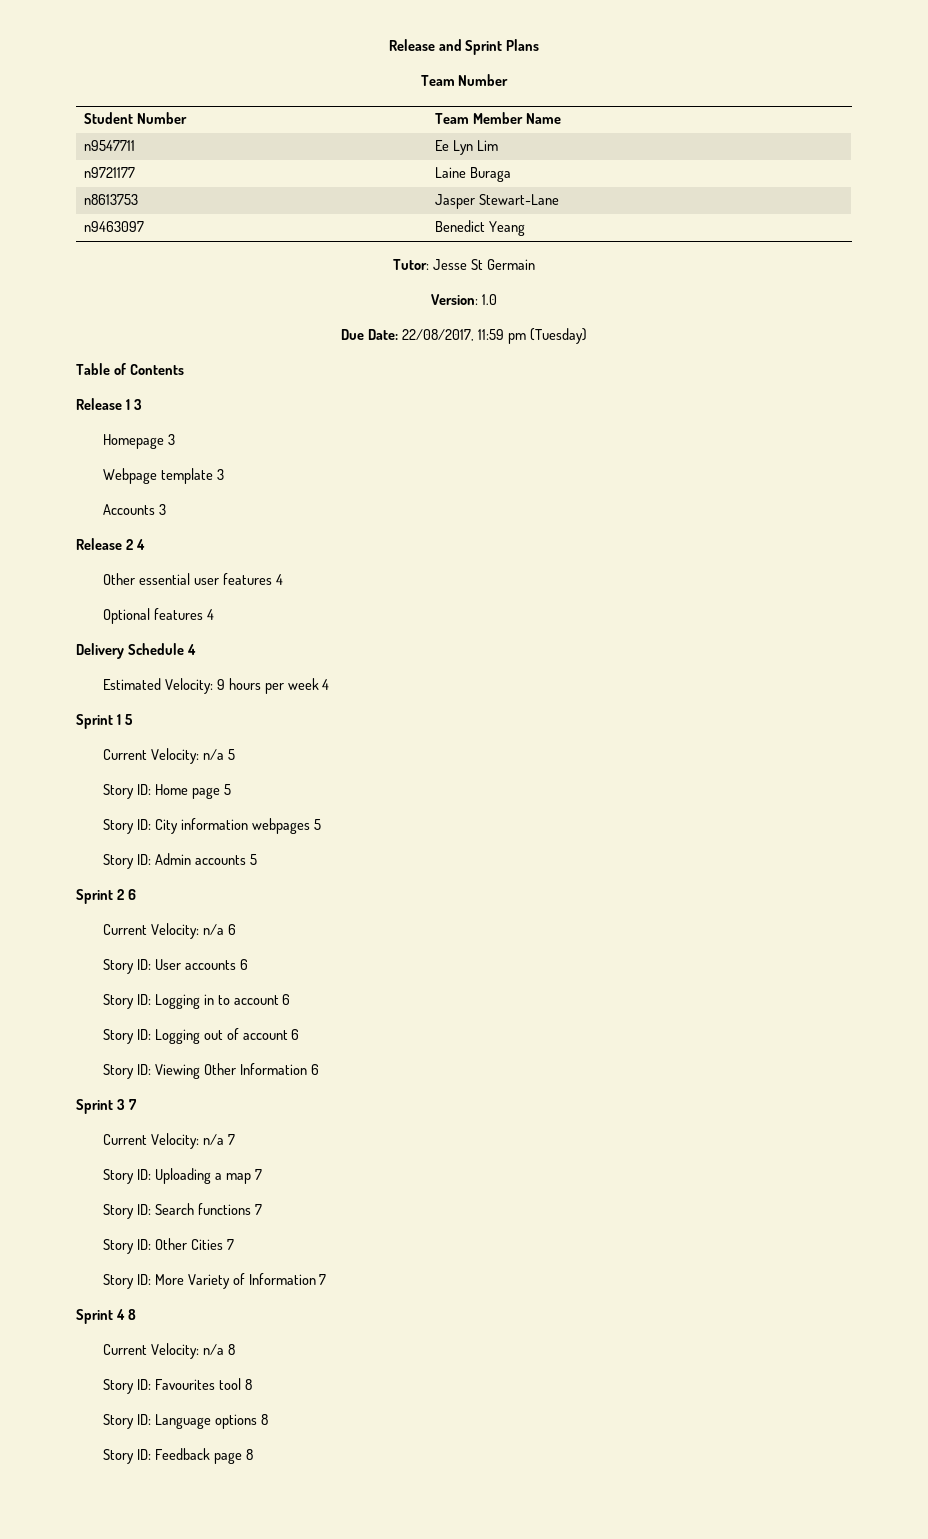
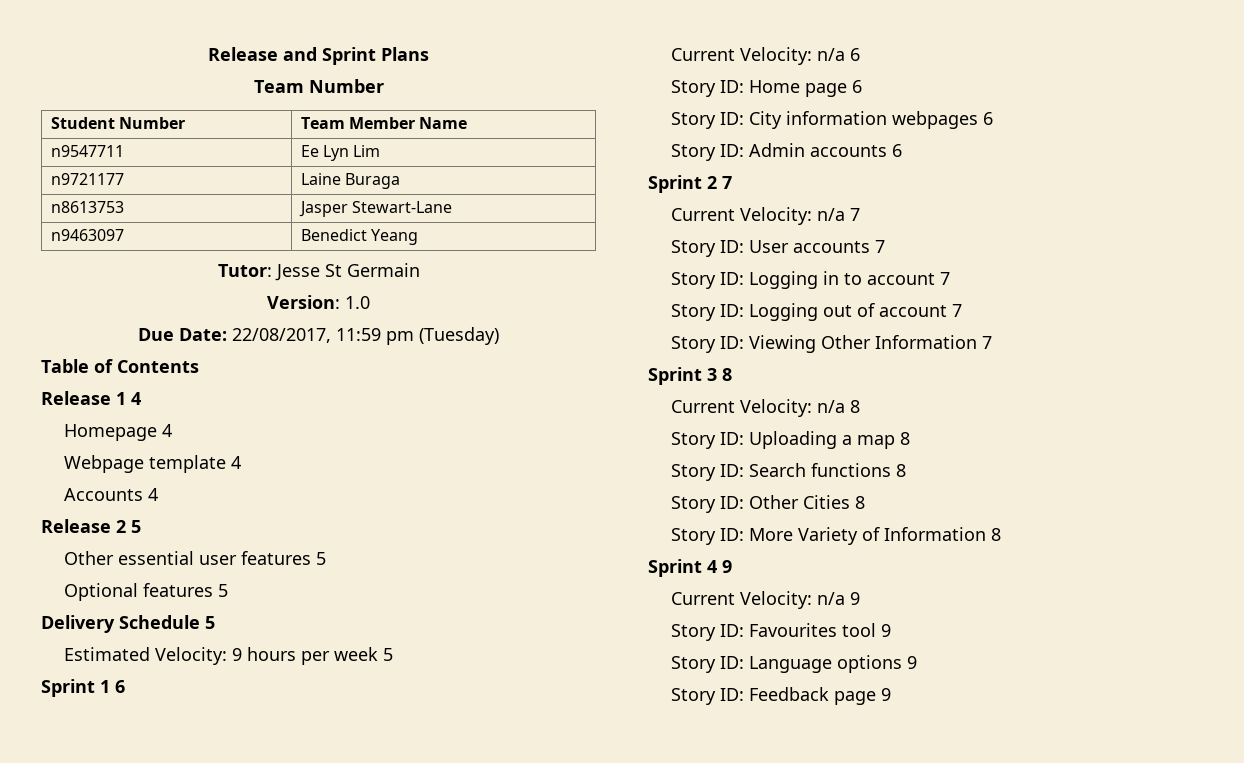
[133,399,142,410] 3 -> [131,392,141,405] 4
[167,434,175,445] 3 -> [161,424,172,437] 4
[216,469,224,480] 3 -> [230,456,241,469] 4
[158,504,166,515] 3 -> [147,488,158,501] 4
[135,539,145,550] 4 -> [131,520,141,533] 5
[275,574,283,585] 4 -> [315,552,326,565] 5
[206,609,214,620] 4 -> [217,584,228,597] 5
[186,644,196,655] 4 -> [205,616,215,629] 5
[322,679,330,690] 4 -> [382,648,393,661] 5
[124,714,133,725] [102,748,235,764] [102,784,231,799] [102,818,321,834] [102,853,257,869] [76,889,124,904] 5 // Current Velocity: n/a 5 // Story ID: Home page 5 // Story ID: City information webpages 5 // Story ID: Admin accounts 5 // Sprint 2 -> (110, 686) none
[154,959,248,970] [102,994,291,1009] [102,1028,300,1044] [102,1063,307,1079] User accounts 6 // Story ID: Logging in to account 6 // Story ID: Logging out of account 6 // Story ID: Viewing Other Information -> [748,80,862,97] [670,111,993,129] [670,143,887,161] Home page 6 // Story ID: City information webpages 6 // Story ID: Admin accounts
[116,1099,125,1110] 3 -> [707,176,717,189] 2
[154,1168,262,1184] [102,1203,262,1219] [102,1238,234,1254] [102,1273,245,1289] Uploading a map 7 // Story ID: Search functions 7 // Story ID: Other Cities 7 // Story ID: More Variety of -> [748,240,885,253] [670,271,950,289] [670,303,962,321] [670,335,871,353] User accounts 7 // Story ID: Logging in to account 7 // Story ID: Logging out of account 7 // Story ID: Viewing Other
[115,1309,125,1320] 4 -> [707,368,717,381] 3
(235, 1349) none -> [670,431,910,449] [670,463,906,481] [670,495,865,513] [670,527,1001,545] [648,559,732,577] [670,591,860,609] // Story ID: Uploading a map 8 // Story ID: Search functions 8 // Story ID: Other Cities 8 // Story ID: More Variety of Information 8 // Sprint 4 9 // Current Velocity: n/a 9
[244,1379,252,1390] 8 -> [880,624,891,637] 9
[260,1414,268,1425] 8 -> [906,656,917,669] 9
[245,1449,253,1460] 8 -> [880,688,891,701] 9

